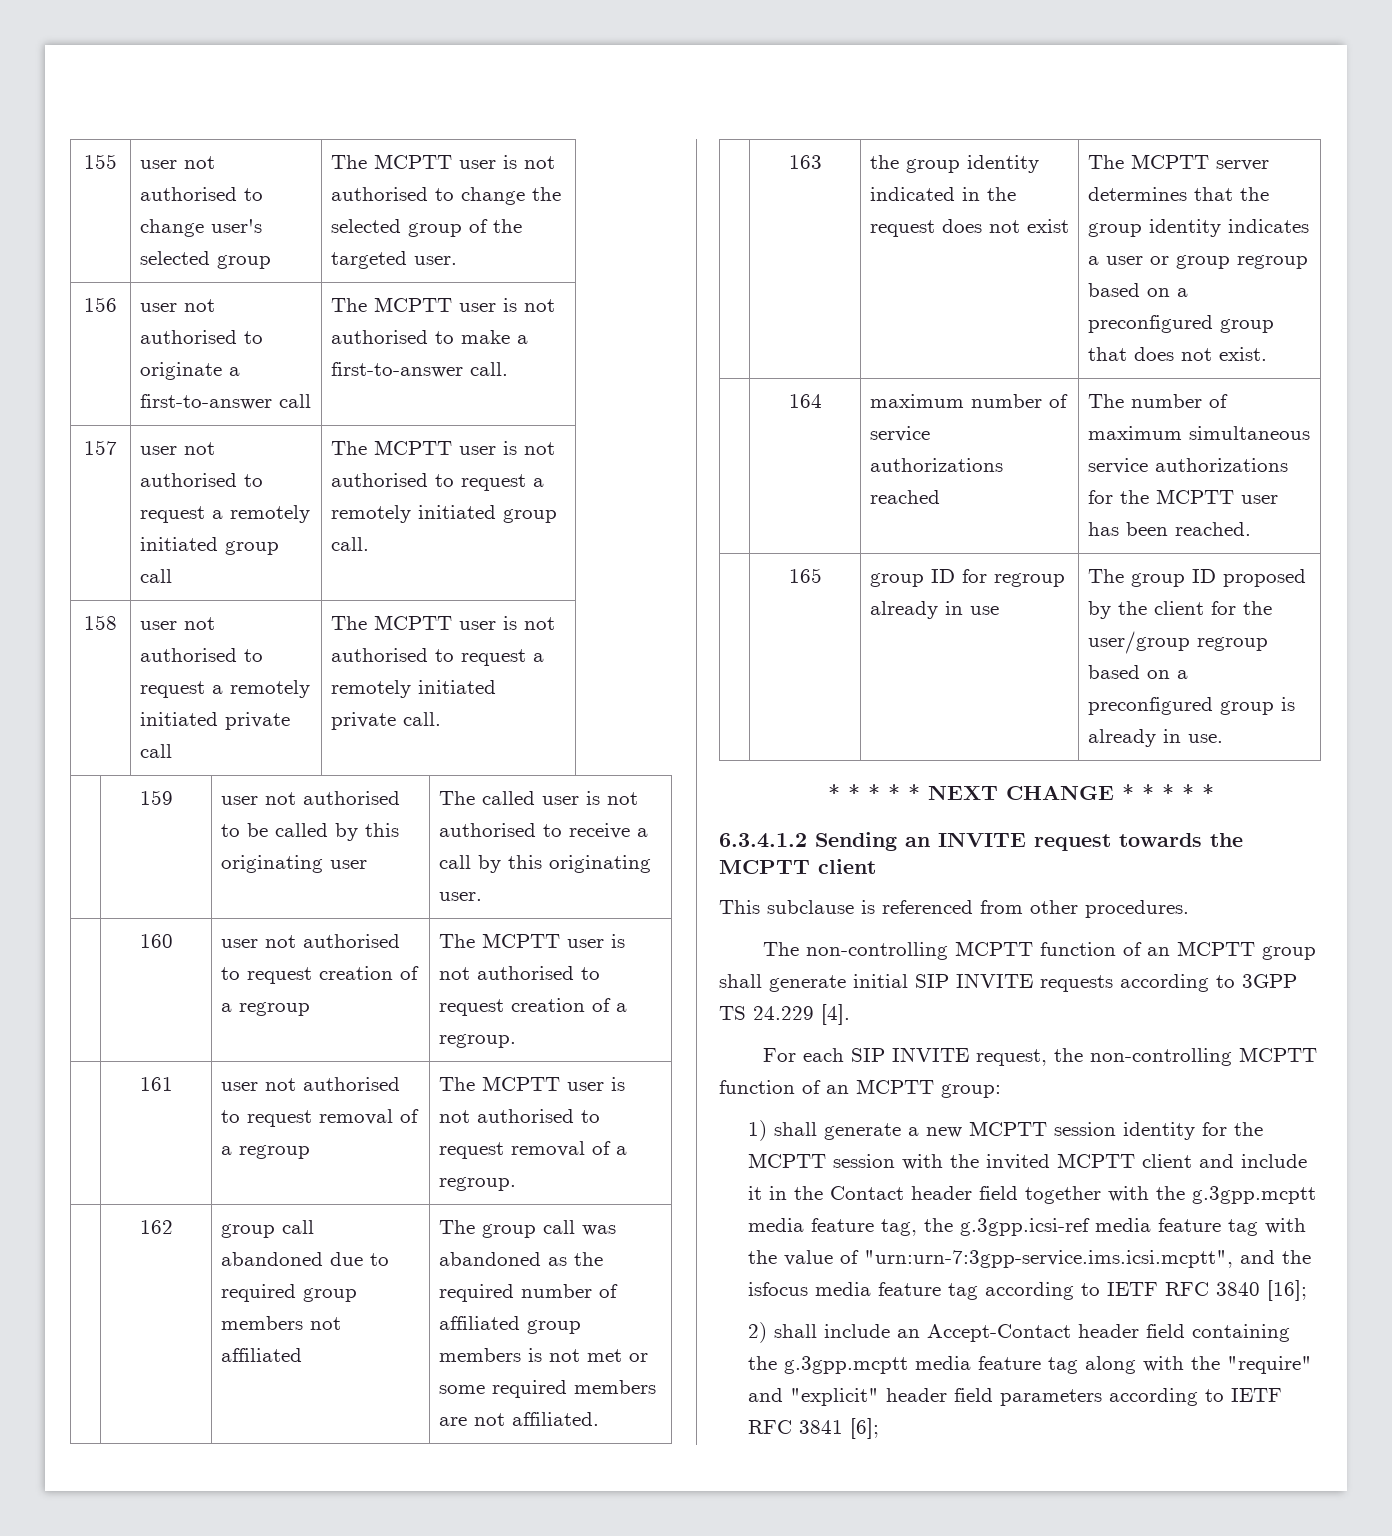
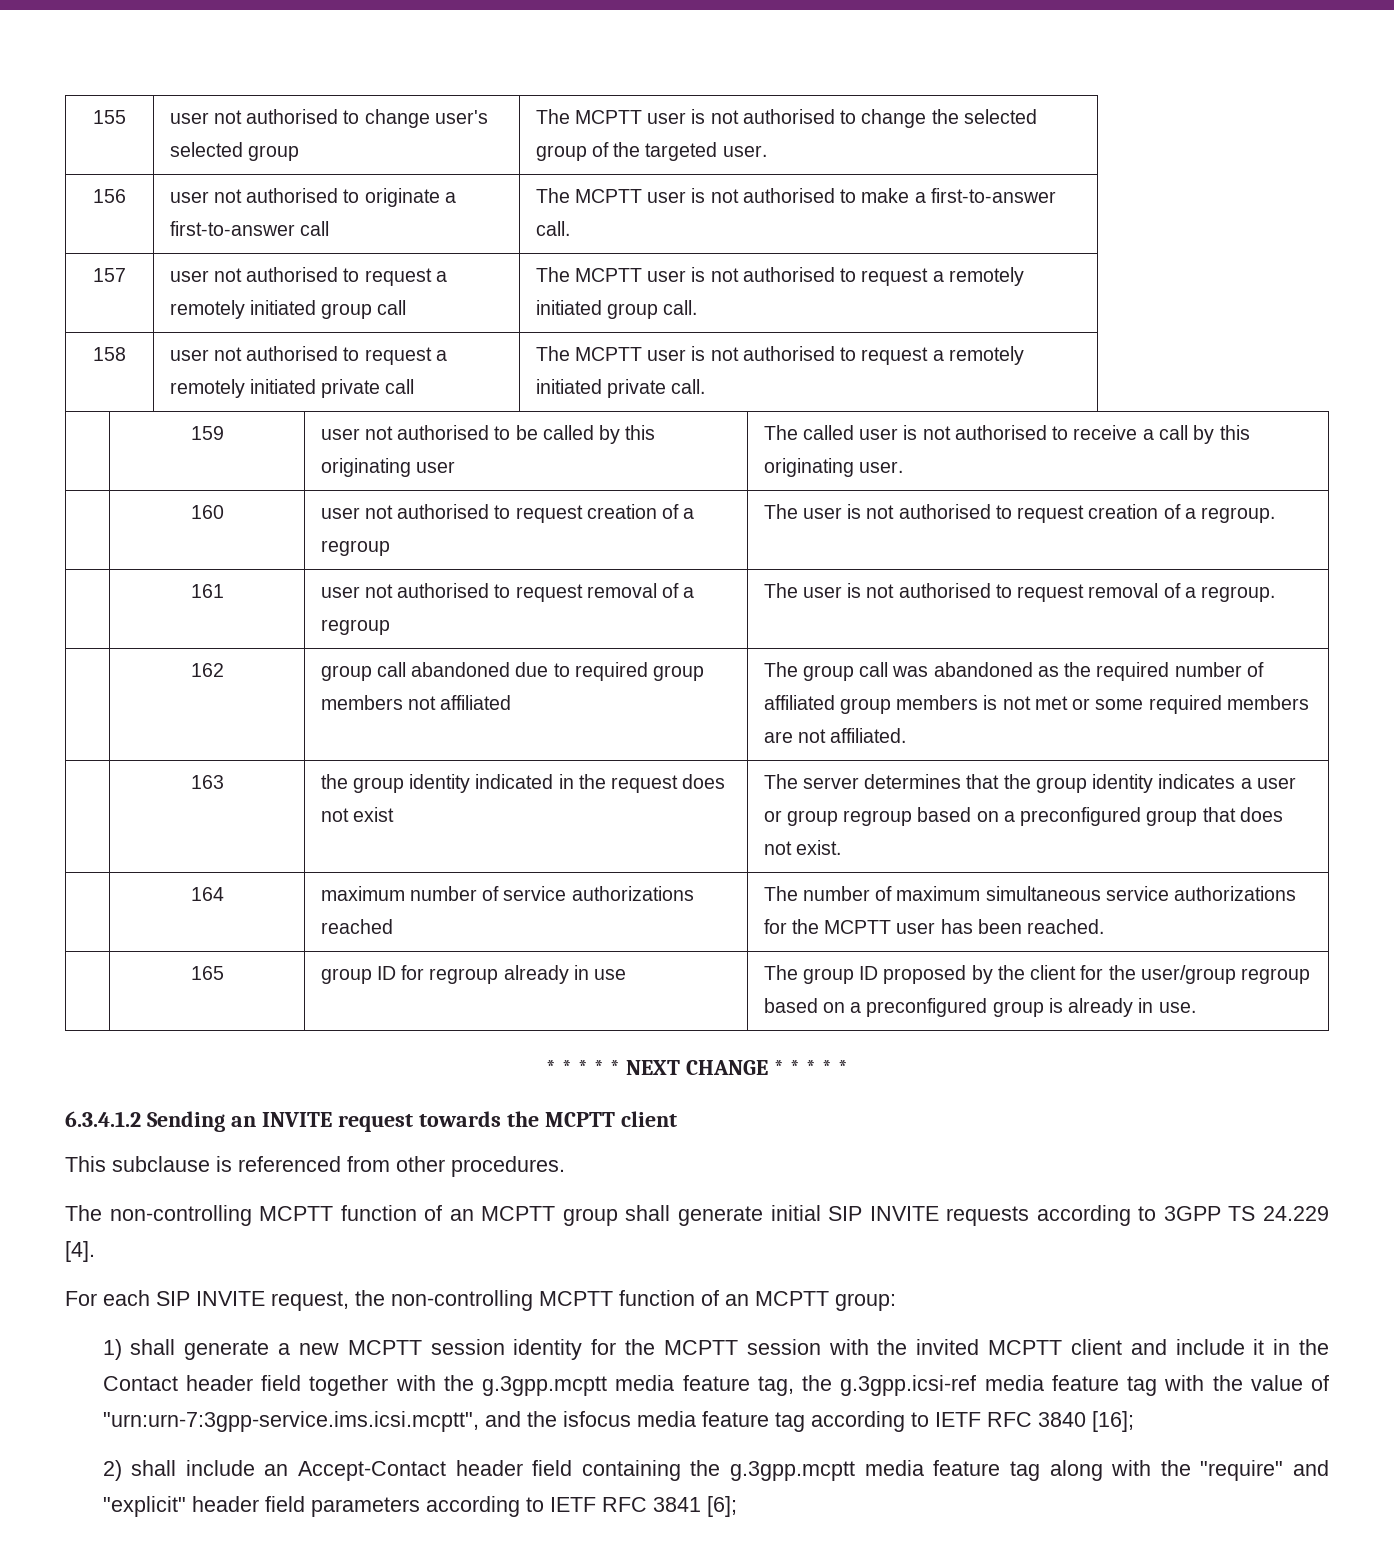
[481,933,560,948] MCPTT -> (798, 511) none
[481,1076,560,1091] MCPTT -> (798, 590) none
[1130,154,1209,169] MCPTT -> (798, 781) none

